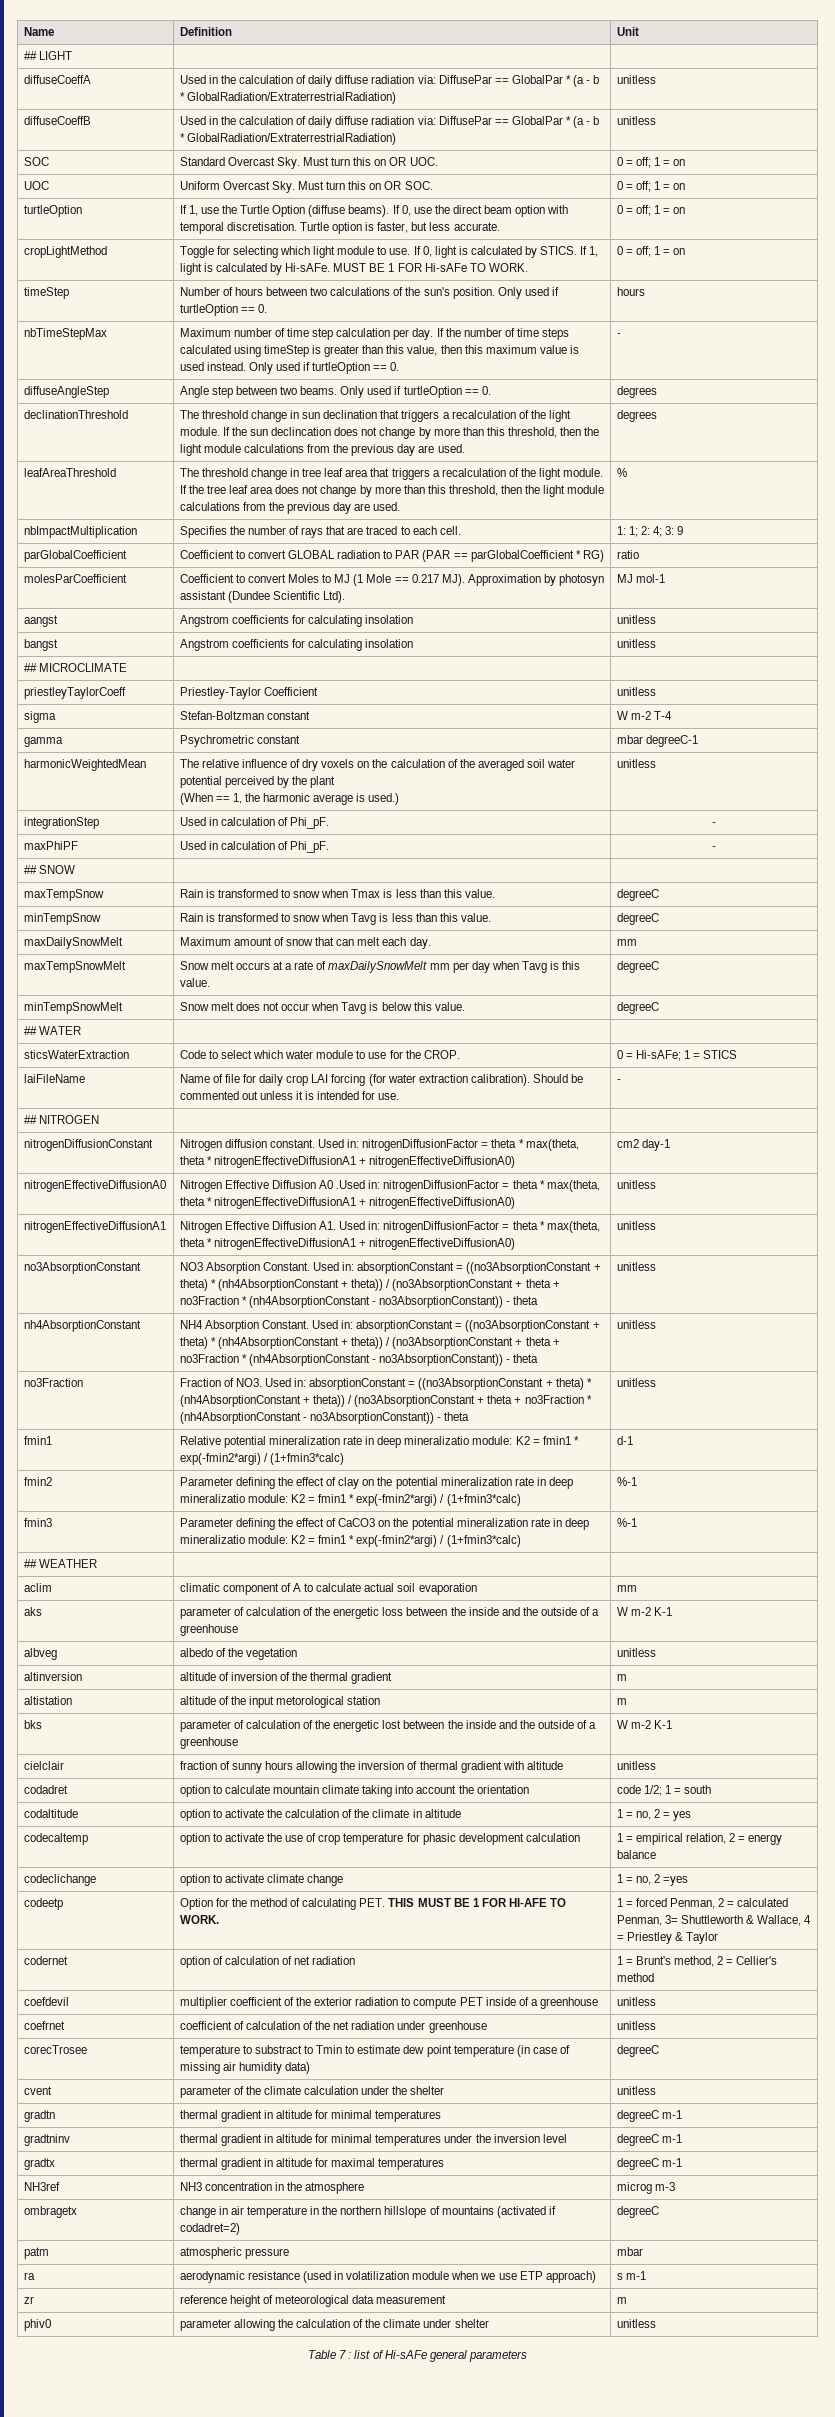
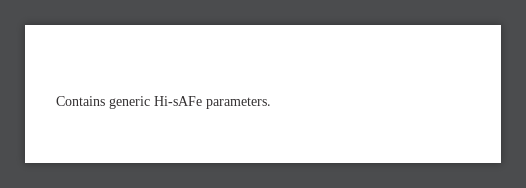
[23,27,54,36] [179,27,232,36] [616,27,639,36] [23,51,72,60] [23,75,91,84] [179,75,600,87] [179,92,396,104] [616,75,656,84] [23,116,91,125] [179,116,600,128] [179,133,396,145] [616,116,656,125] [23,157,49,166] [179,157,438,169] [616,157,686,168] [23,181,49,190] [179,181,433,193] [616,181,686,192] [23,205,82,217] [179,205,569,217] [179,222,500,234] [616,205,686,216] [23,246,107,258] [179,246,599,258] [179,263,528,275] [616,246,686,257] [23,287,69,299] [179,287,559,299] [179,304,267,316] [616,287,645,296] [23,328,107,340] [179,328,570,340] [179,345,579,357] [179,362,400,374] [616,333,621,337] [23,386,109,398] [179,386,491,398] [616,386,657,398] [23,410,128,419] [179,410,571,422] [179,427,600,439] [179,444,465,456] [616,410,657,422] [23,468,116,477] [179,468,604,480] [179,485,605,497] [179,502,401,514] [616,468,627,477] [23,526,137,538] [179,526,461,538] [616,526,684,537] [23,550,127,562] [179,550,604,562] [616,550,639,559] [23,574,127,583] [179,574,605,586] [179,591,345,603] [616,574,665,583] [23,615,58,627] [179,615,414,627] [616,615,656,624] [23,639,58,651] [179,639,414,651] [616,639,656,648] [23,663,127,672] [23,687,126,699] [179,687,318,699] [616,687,656,696] [23,711,56,723] [179,711,310,720] [616,711,672,720] [23,737,63,747] [179,735,300,747] [616,735,698,747] [23,759,146,771] [179,759,576,771] [179,776,336,788] [179,793,400,805] [616,759,656,768] [23,817,99,829] [179,817,330,829] [712,822,716,826] [23,841,78,850] [179,841,330,853] [712,846,716,850] [23,865,75,874] [23,889,104,901] [179,889,495,898] [616,889,659,901] [23,913,101,925] [179,913,491,925] [616,913,659,925] [23,937,123,949] [179,937,431,949] [616,939,637,946] [23,961,126,973] [179,961,581,973] [179,978,210,987] [616,961,659,973] [23,1002,123,1014] [179,1002,465,1014] [616,1002,659,1014] [23,1026,81,1035] [23,1050,129,1059] [179,1050,460,1059] [616,1050,738,1061] [23,1074,85,1083] [179,1074,584,1086] [179,1091,400,1100] [616,1079,621,1083] [23,1115,99,1124] [23,1139,153,1151] [179,1139,579,1151] [179,1156,516,1168] [616,1139,670,1151] [23,1180,166,1192] [179,1180,600,1192] [179,1197,516,1209] [616,1180,656,1189] [23,1221,166,1233] [179,1221,600,1233] [179,1238,516,1250] [616,1221,656,1230] [23,1262,141,1274] [179,1262,601,1274] [179,1279,560,1291] [179,1296,539,1308] [616,1262,656,1271] [23,1320,141,1332] [179,1320,600,1332] [179,1337,560,1349] [179,1354,539,1366] [616,1320,656,1329] [23,1378,83,1387] [179,1378,592,1390] [179,1395,592,1407] [179,1412,470,1424] [616,1378,656,1387] [23,1436,52,1445] [179,1436,579,1448] [179,1453,344,1465] [616,1436,633,1445] [23,1477,52,1486] [179,1477,573,1489] [179,1494,521,1506] [616,1477,637,1486] [23,1518,52,1527] [179,1518,589,1530] [179,1535,521,1547] [616,1518,637,1527] [23,1559,97,1568] [23,1583,52,1592] [179,1583,477,1595] [616,1585,637,1592] [23,1607,42,1616] [179,1607,600,1619] [179,1624,238,1636] [616,1607,672,1616] [23,1648,57,1660] [179,1648,297,1660] [616,1648,656,1657] [23,1672,82,1681] [179,1672,393,1684] [616,1674,627,1681] [23,1696,72,1705] [179,1696,381,1708] [616,1698,627,1705] [23,1720,42,1729] [179,1720,597,1732] [179,1737,238,1749] [616,1720,672,1729] [23,1761,64,1770] [179,1761,563,1773] [616,1761,656,1770] [23,1785,68,1794] [179,1785,529,1797] [616,1785,712,1796] [23,1809,78,1818] [179,1809,461,1821] [616,1809,692,1821] [23,1833,88,1845] [179,1833,580,1845] [616,1833,783,1845] [616,1850,656,1859] [23,1874,96,1886] [179,1874,344,1886] [616,1874,689,1886] [23,1898,63,1910] [179,1898,567,1910] [179,1915,219,1924] [616,1898,789,1909] [616,1915,812,1926] [616,1932,718,1944] [23,1956,68,1965] [179,1956,356,1968] [616,1956,778,1967] [616,1973,654,1982] [23,1997,69,2006] [179,1997,598,2009] [616,1997,656,2006] [23,2021,65,2030] [179,2021,487,2033] [616,2021,656,2030] [23,2045,87,2054] [179,2045,570,2057] [179,2062,310,2074] [616,2045,659,2057] [23,2086,52,2095] [179,2086,445,2098] [616,2086,656,2095] [23,2110,55,2122] [179,2110,442,2122] [616,2110,682,2122] [23,2134,70,2146] [179,2134,567,2146] [616,2134,682,2146] [23,2158,55,2170] [179,2158,445,2170] [616,2158,682,2170] [23,2182,60,2191] [179,2182,365,2194] [616,2182,675,2194] [23,2206,77,2218] [179,2206,556,2218] [179,2223,240,2235] [616,2206,659,2218] [23,2247,49,2259] [179,2247,289,2259] [616,2247,643,2256] [23,2272,35,2280] [179,2271,596,2283] [616,2271,646,2280] [23,2296,34,2304] [179,2295,447,2307] [616,2297,627,2304] [23,2319,51,2331] [179,2319,489,2331] [616,2319,656,2328] [308,2350,527,2362] Name | Definition | Unit // ## LIGHT | | // diffuseCoeffA | Used in the calculation of daily diffuse radiation via: DiffusePar == GlobalPar * (a - b * GlobalRadiation/ExtraterrestrialRadiation) | unitless // diffuseCoeffB | Used in the calculation of daily diffuse radiation via: DiffusePar == GlobalPar * (a - b * GlobalRadiation/ExtraterrestrialRadiation) | unitless // SOC | Standard Overcast Sky. Must turn this on OR UOC. | 0 = off; 1 = on // UOC | Uniform Overcast Sky. Must turn this on OR SOC. | 0 = off; 1 = on // turtleOption | If 1, use the Turtle Option (diffuse beams). If 0, use the direct beam option with temporal discretisation. Turtle option is faster, but less accurate. | 0 = off; 1 = on // cropLightMethod | Toggle for selecting which light module to use. If 0, light is calculated by STICS. If 1, light is calculated by Hi-sAFe. MUST BE 1 FOR Hi-sAFe TO WORK. | 0 = off; 1 = on // timeStep | Number of hours between two calculations of the sun's position. Only used if turtleOption == 0. | hours // nbTimeStepMax | Maximum number of time step calculation per day. If the number of time steps calculated using timeStep is greater than this value, then this maximum value is used instead. Only used if turtleOption == 0. | - // diffuseAngleStep | Angle step between two beams. Only used if turtleOption == 0. | degrees // declinationThreshold | The threshold change in sun declination that triggers a recalculation of the light module. If the sun declincation does not change by more than this threshold, then the light module calculations from the previous day are used. | degrees // leafAreaThreshold | The threshold change in tree leaf area that triggers a recalculation of the light module. If the tree leaf area does not change by more than this threshold, then the light module calculations from the previous day are used. | % // nbImpactMultiplication | Specifies the number of rays that are traced to each cell. | 1: 1; 2: 4; 3: 9 // parGlobalCoefficient | Coefficient to convert GLOBAL radiation to PAR (PAR == parGlobalCoefficient * RG) | ratio // molesParCoefficient | Coefficient to convert Moles to MJ (1 Mole == 0.217 MJ). Approximation by photosyn assistant (Dundee Scientific Ltd). | MJ mol-1 // aangst | Angstrom coefficients for calculating insolation | unitless // bangst | Angstrom coefficients for calculating insolation | unitless // ## MICROCLIMATE | | // priestleyTaylorCoeff | Priestley-Taylor Coefficient | unitless // sigma | Stefan-Boltzman constant | W m-2 T-4 // gamma | Psychrometric constant | mbar degreeC-1 // harmonicWeightedMean | The relative influence of dry voxels on the calculation of the averaged soil water potential perceived by the plant // (When == 1, the harmonic average is used.) | unitless // integrationStep | Used in calculation of Phi_pF. | - // maxPhiPF | Used in calculation of Phi_pF. | - // ## SNOW | | // maxTempSnow | Rain is transformed to snow when Tmax is less than this value. | degreeC // minTempSnow | Rain is transformed to snow when Tavg is less than this value. | degreeC // maxDailySnowMelt | Maximum amount of snow that can melt each day. | mm // maxTempSnowMelt | Snow melt occurs at a rate of maxDailySnowMelt mm per day when Tavg is this value. | degreeC // minTempSnowMelt | Snow melt does not occur when Tavg is below this value. | degreeC // ## WATER | | // sticsWaterExtraction | Code to select which water module to use for the CROP. | 0 = Hi-sAFe; 1 = STICS // laiFileName | Name of file for daily crop LAI forcing (for water extraction calibration). Should be commented out unless it is intended for use. | - // ## NITROGEN | | // nitrogenDiffusionConstant | Nitrogen diffusion constant. Used in: nitrogenDiffusionFactor = theta * max(theta, theta * nitrogenEffectiveDiffusionA1 + nitrogenEffectiveDiffusionA0) | cm2 day-1 // nitrogenEffectiveDiffusionA0 | Nitrogen Effective Diffusion A0 .Used in: nitrogenDiffusionFactor = theta * max(theta, theta * nitrogenEffectiveDiffusionA1 + nitrogenEffectiveDiffusionA0) | unitless // nitrogenEffectiveDiffusionA1 | Nitrogen Effective Diffusion A1. Used in: nitrogenDiffusionFactor = theta * max(theta, theta * nitrogenEffectiveDiffusionA1 + nitrogenEffectiveDiffusionA0) | unitless // no3AbsorptionConstant | NO3 Absorption Constant. Used in: absorptionConstant = ((no3AbsorptionConstant + theta) * (nh4AbsorptionConstant + theta)) / (no3AbsorptionConstant + theta + no3Fraction * (nh4AbsorptionConstant - no3AbsorptionConstant)) - theta | unitless // nh4AbsorptionConstant | NH4 Absorption Constant. Used in: absorptionConstant = ((no3AbsorptionConstant + theta) * (nh4AbsorptionConstant + theta)) / (no3AbsorptionConstant + theta + no3Fraction * (nh4AbsorptionConstant - no3AbsorptionConstant)) - theta | unitless // no3Fraction | Fraction of NO3. Used in: absorptionConstant = ((no3AbsorptionConstant + theta) * (nh4AbsorptionConstant + theta)) / (no3AbsorptionConstant + theta + no3Fraction * (nh4AbsorptionConstant - no3AbsorptionConstant)) - theta | unitless // fmin1 | Relative potential mineralization rate in deep mineralizatio module: K2 = fmin1 * exp(-fmin2*argi) / (1+fmin3*calc) | d-1 // fmin2 | Parameter defining the effect of clay on the potential mineralization rate in deep mineralizatio module: K2 = fmin1 * exp(-fmin2*argi) / (1+fmin3*calc) | %-1 // fmin3 | Parameter defining the effect of CaCO3 on the potential mineralization rate in deep mineralizatio module: K2 = fmin1 * exp(-fmin2*argi) / (1+fmin3*calc) | %-1 // ## WEATHER | | // aclim | climatic component of A to calculate actual soil evaporation | mm // aks | parameter of calculation of the energetic loss between the inside and the outside of a greenhouse | W m-2 K-1 // albveg | albedo of the vegetation | unitless // altinversion | altitude of inversion of the thermal gradient | m // altistation | altitude of the input metorological station | m // bks | parameter of calculation of the energetic lost between the inside and the outside of a greenhouse | W m-2 K-1 // cielclair | fraction of sunny hours allowing the inversion of thermal gradient with altitude | unitless // codadret | option to calculate mountain climate taking into account the orientation | code 1/2; 1 = south // codaltitude | option to activate the calculation of the climate in altitude | 1 = no, 2 = yes // codecaltemp | option to activate the use of crop temperature for phasic development calculation | 1 = empirical relation, 2 = energy balance // codeclichange | option to activate climate change | 1 = no, 2 =yes // codeetp | Option for the method of calculating PET. THIS MUST BE 1 FOR HI-AFE TO WORK. | 1 = forced Penman, 2 = calculated Penman, 3= Shuttleworth & Wallace, 4 = Priestley & Taylor // codernet | option of calculation of net radiation | 1 = Brunt's method, 2 = Cellier's method // coefdevil | multiplier coefficient of the exterior radiation to compute PET inside of a greenhouse | unitless // coefrnet | coefficient of calculation of the net radiation under greenhouse | unitless // corecTrosee | temperature to substract to Tmin to estimate dew point temperature (in case of missing air humidity data) | degreeC // cvent | parameter of the climate calculation under the shelter | unitless // gradtn | thermal gradient in altitude for minimal temperatures | degreeC m-1 // gradtninv | thermal gradient in altitude for minimal temperatures under the inversion level | degreeC m-1 // gradtx | thermal gradient in altitude for maximal temperatures | degreeC m-1 // NH3ref | NH3 concentration in the atmosphere | microg m-3 // ombragetx | change in air temperature in the northern hillslope of mountains (activated if codadret=2) | degreeC // patm | atmospheric pressure | mbar // ra | aerodynamic resistance (used in volatilization module when we use ETP approach) | s m-1 // zr | reference height of meteorological data measurement | m // phiv0 | parameter allowing the calculation of the climate under shelter | unitless // Table 7 : list of Hi-sAFe general parameters -> [56,96,271,109] Contains generic Hi-sAFe parameters.

